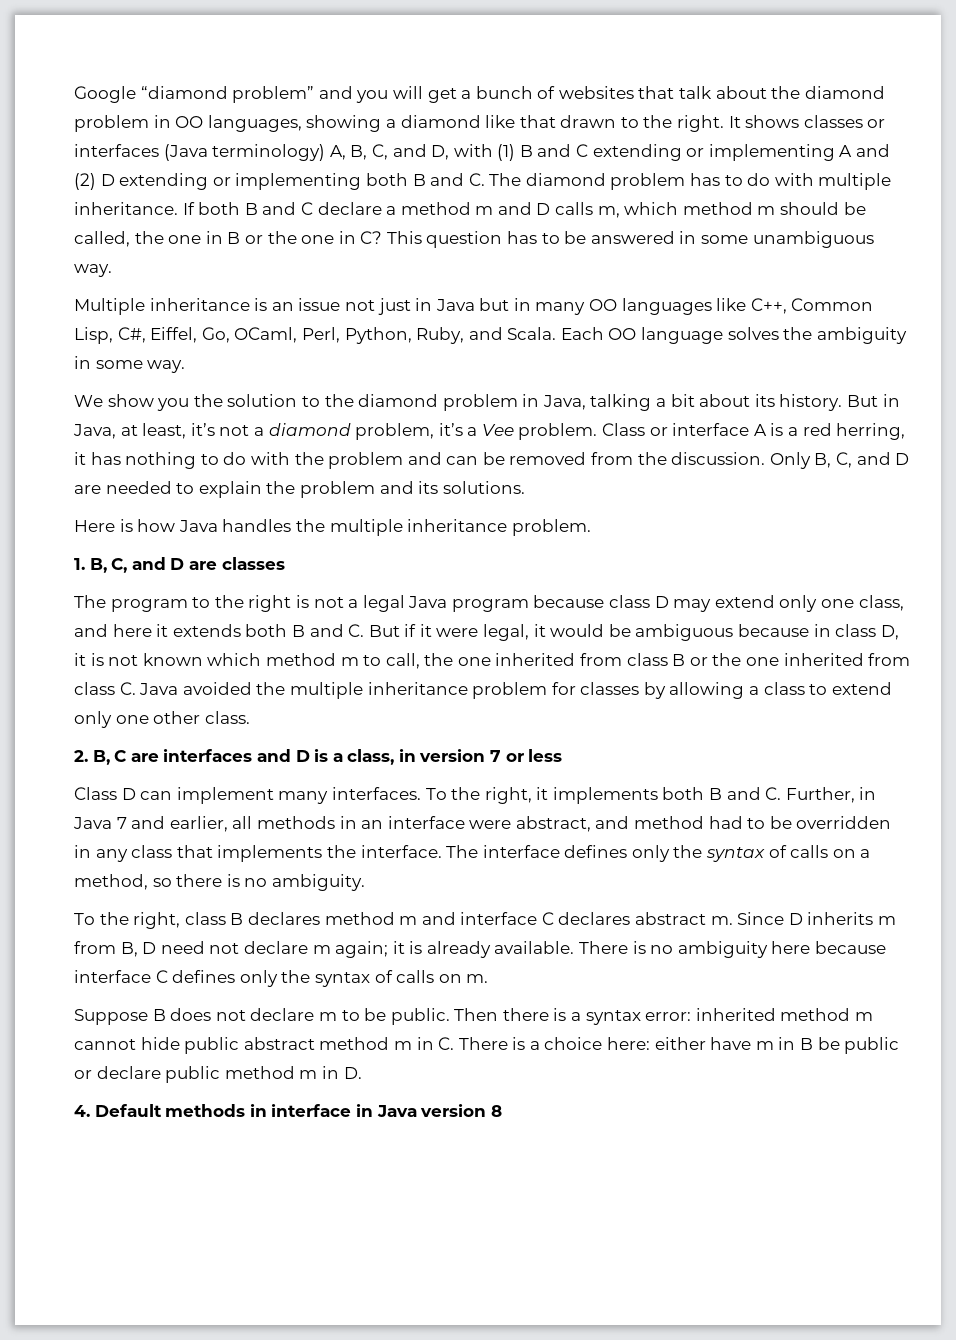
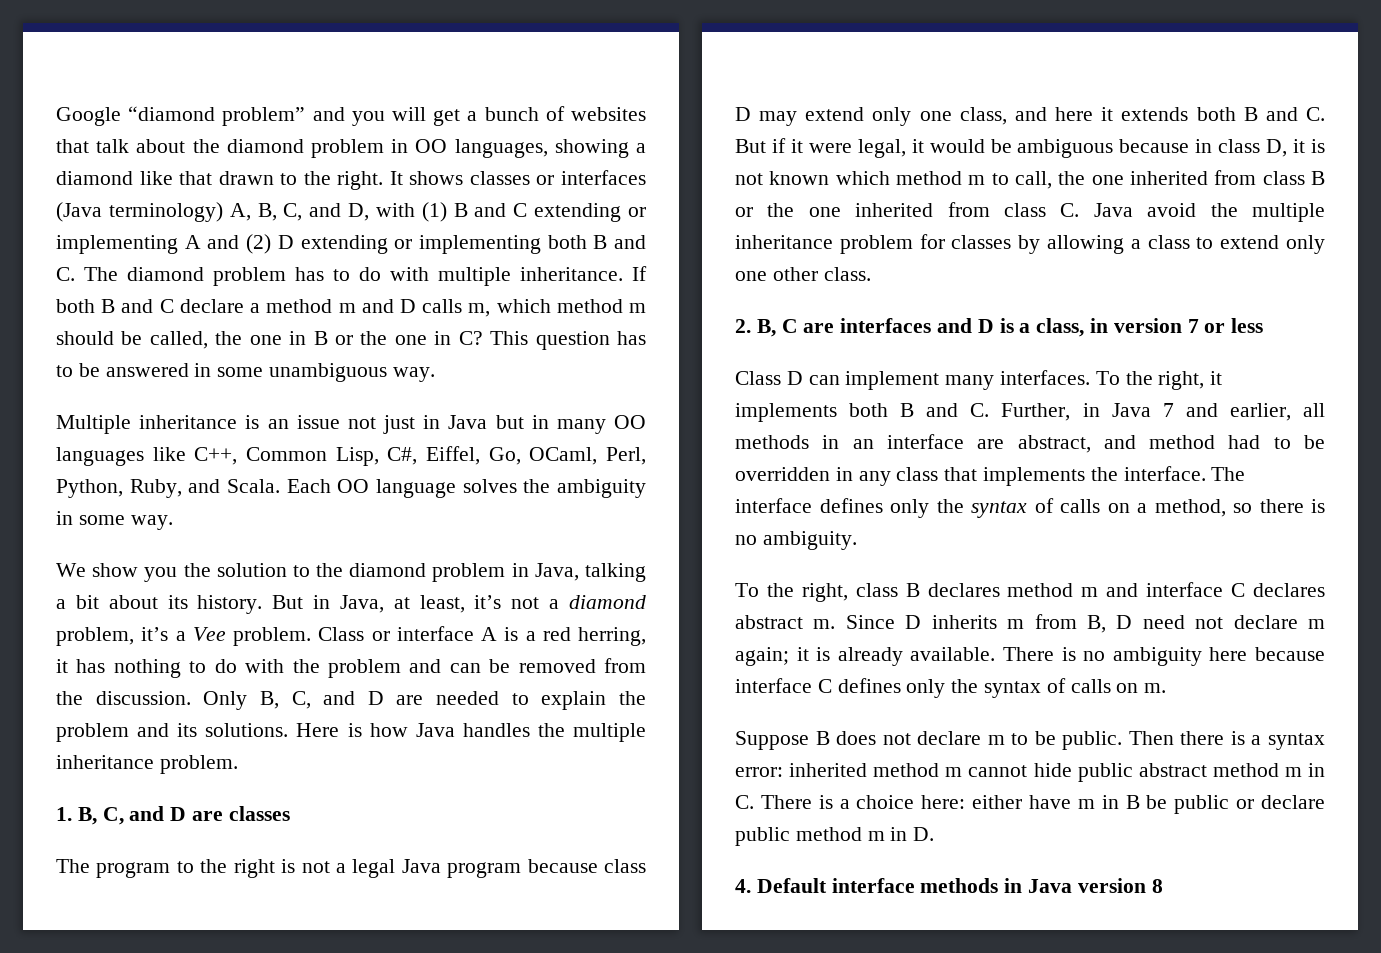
(525, 487) // -> (289, 730) none
[182,682,252,695] avoided -> [1147,203,1197,217] avoid
[469,820,512,829] were -> [977,439,1005,449] are
[165,1104,373,1117] methods in interface in -> [831,878,1023,893] interface methods in

